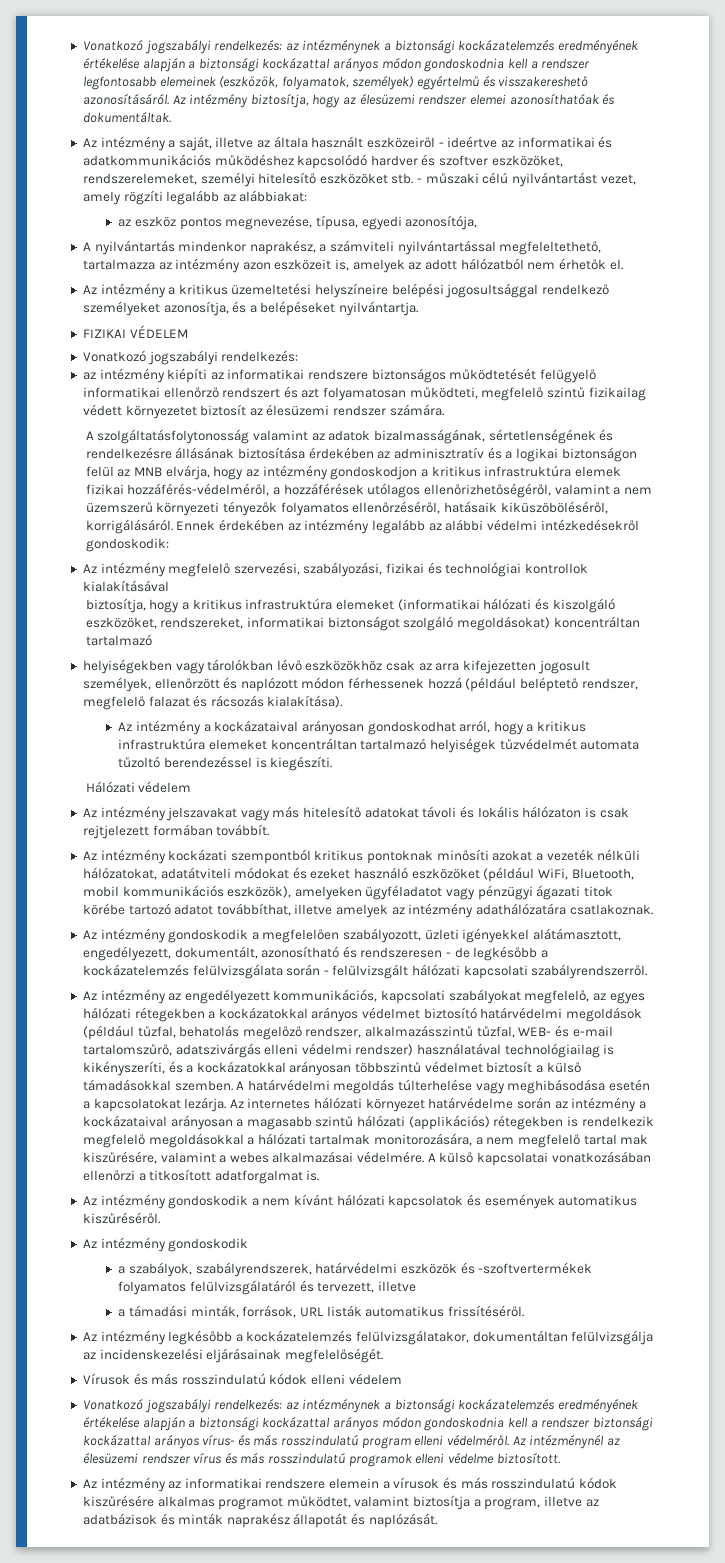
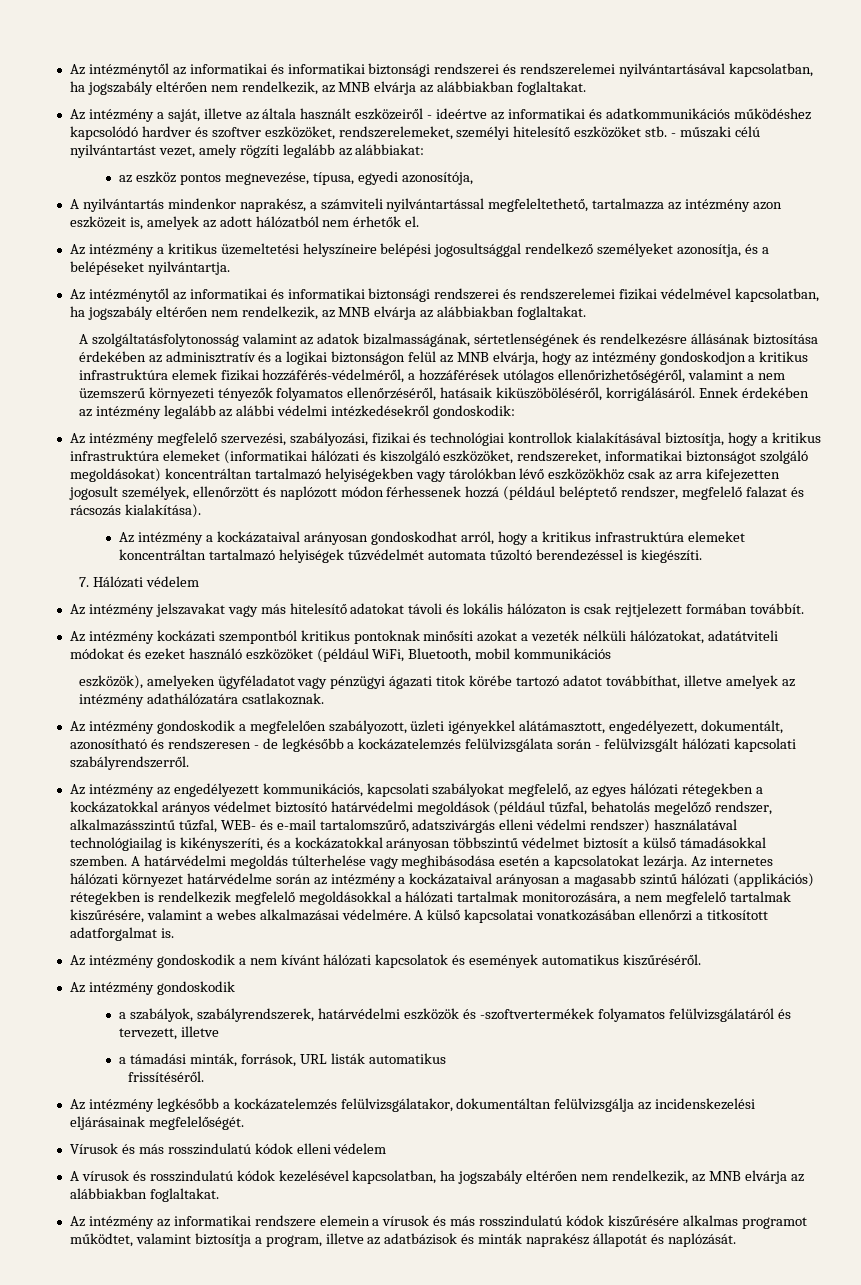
[82,40,639,54] [82,58,590,72] [82,76,589,90] [82,94,615,108] [82,112,171,123] Vonatkozó jogszabályi rendelkezés: az intézménynek a biztonsági kockázatelemzés eredményének értékelése alapján a biztonsági kockázattal arányos módon gondoskodnia kell a rendszer legfontosabb elemeinek (eszközök, folyamatok, személyek) egyértelmű és visszakereshető azonosításáról. Az intézmény biztosítja, hogy az élesüzemi rendszer elemei azonosíthatóak és dokumentáltak. -> [69,63,814,77] [69,81,587,95] Az intézménytől az informatikai és informatikai biztonsági rendszerei és rendszerelemei nyilvántartásával kapcsolatban, ha jogszabály eltérően nem rendelkezik, az MNB elvárja az alábbiakban foglaltakat.
[82,325,188,338] [82,350,299,365] [82,368,597,383] [82,386,646,401] [82,404,444,419] FIZIKAI VÉDELEM // Vonatkozó jogszabályi rendelkezés: // az intézmény kiépíti az informatikai rendszere biztonságos működtetését felügyelő informatikai ellenőrző rendszert és azt folyamatosan működteti, megfelelő szintű fizikailag védett környezetet biztosít az élesüzemi rendszer számára. -> [69,288,819,302] [69,306,587,320] Az intézménytől az informatikai és informatikai biztonsági rendszerei és rendszerelemei fizikai védelmével kapcsolatban, ha jogszabály eltérően nem rendelkezik, az MNB elvárja az alábbiakban foglaltakat.
(169, 586) // -> (662, 437) none
(152, 640) // -> (321, 474) none
(333, 763) none -> [78,577,89,587] 7.
(224, 891) none -> (612, 653) //
[583,1134,649,1145] tartal mak -> [729,891,791,902] tartalmak
(445, 1311) none -> (446, 1058) //
[82,1399,639,1413] [82,1417,653,1431] [82,1435,620,1449] [82,1453,560,1467] Vonatkozó jogszabályi rendelkezés: az intézménynek a biztonsági kockázatelemzés eredményének értékelése alapján a biztonsági kockázattal arányos módon gondoskodnia kell a rendszer biztonsági kockázattal arányos vírus- és más rosszindulatú program elleni védelméről. Az intézménynél az élesüzemi rendszer vírus és más rosszindulatú programok elleni védelme biztosított. -> [69,1170,804,1184] [69,1188,219,1202] A vírusok és rosszindulatú kódok kezelésével kapcsolatban, ha jogszabály eltérően nem rendelkezik, az MNB elvárja az alábbiakban foglaltakat.

